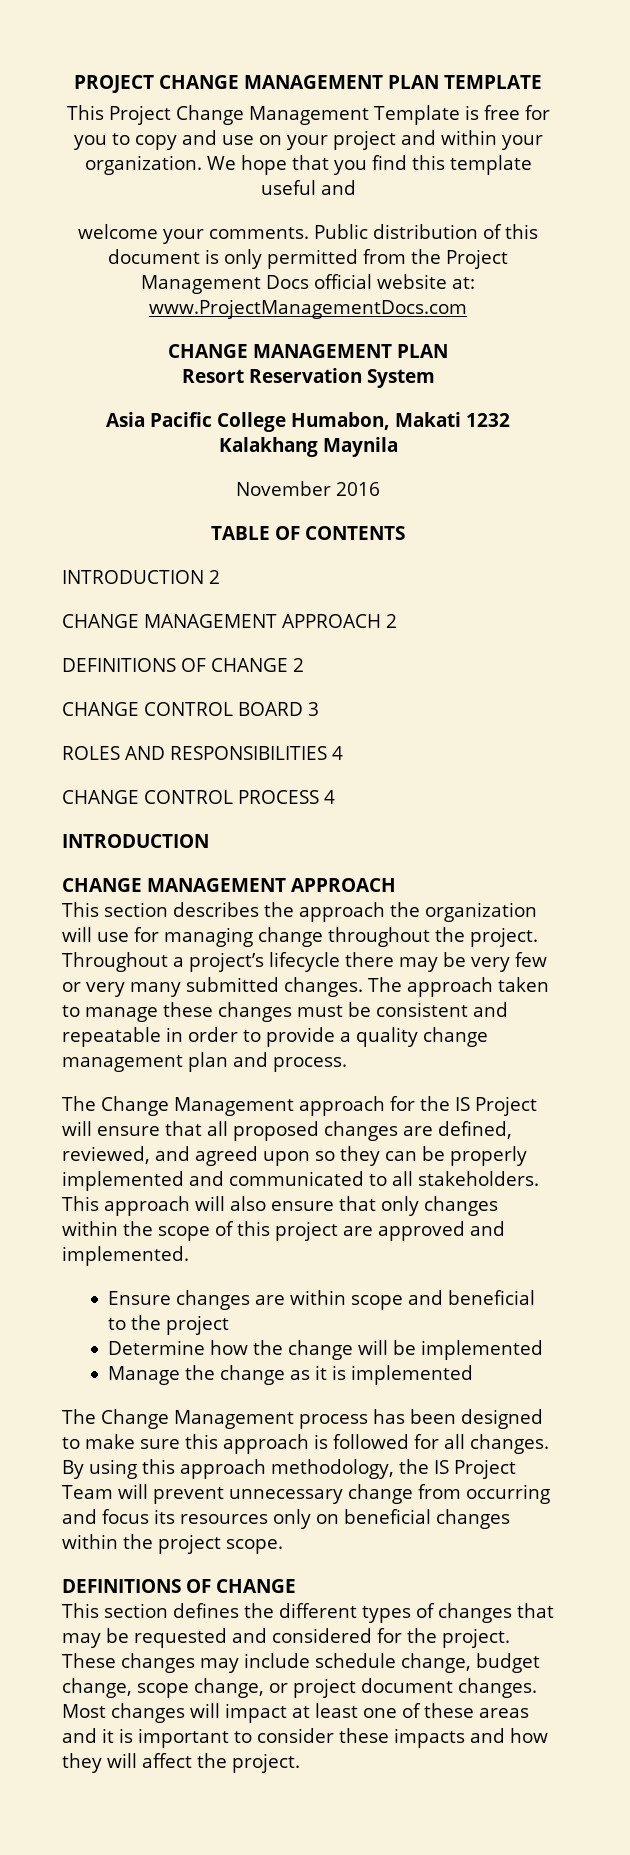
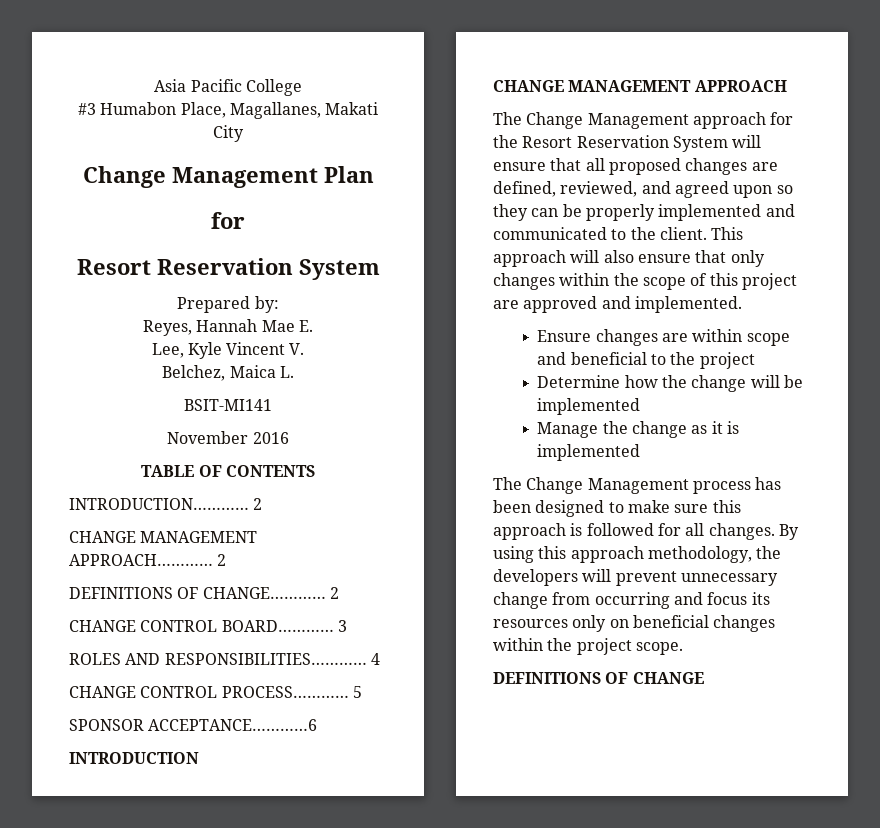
[74,75,543,93] [66,105,550,125] [73,130,543,150] [84,155,532,175] [260,180,356,195] [78,224,538,244] [108,249,508,269] [141,274,475,294] [149,299,468,319] [168,344,448,358] [181,368,435,388] [106,412,510,432] [218,437,398,457] PROJECT CHANGE MANAGEMENT PLAN TEMPLATE // This Project Change Management Template is free for you to copy and use on your project and within your organization. We hope that you find this template useful and // welcome your comments. Public distribution of this document is only permitted from the Project Management Docs official website at: www.ProjectManagementDocs.com // CHANGE MANAGEMENT PLAN // Resort Reservation System // Asia Pacific College Humabon, Makati 1232 Kalakhang Maynila -> [154,79,302,96] [77,102,379,119] [213,125,244,142] [82,166,374,188] [211,212,245,229] [76,258,380,280] [177,296,279,313] [143,319,313,336] [151,342,305,359] [162,365,294,381] [184,399,272,411] Asia Pacific College // #3 Humabon Place, Magallanes, Makati City // Change Management Plan // for // Resort Reservation System // Prepared by: // Reyes, Hannah Mae E. // Lee, Kyle Vincent V. // Belchez, Maica L. // BSIT-MI141
[62,570,204,584] INTRODUCTION -> [69,498,249,510] INTRODUCTION…………
[282,614,381,628] APPROACH -> [69,554,213,566] APPROACH…………
[211,658,288,672] CHANGE -> [202,587,326,599] CHANGE…………
[238,702,303,716] BOARD -> [221,620,334,632] BOARD…………
[170,746,327,760] RESPONSIBILITIES -> [164,653,367,665] RESPONSIBILITIES…………
[238,790,335,804] PROCESS 4 -> [221,686,362,698] [69,719,318,731] PROCESS………… 5 // SPONSOR ACCEPTANCE…………6
[62,902,537,922] [62,927,538,947] [62,952,547,972] [62,977,549,997] [62,1002,508,1022] [62,1027,488,1047] [62,1052,347,1072] // This section describes the approach the organization will use for managing change throughout the project. Throughout a project’s lifecycle there may be very few or very many submitted changes. The approach taken to manage these changes must be consistent and repeatable in order to provide a quality change management plan and process. -> (787, 86) none
[455,1096,537,1116] IS Project -> [522,135,728,152] Resort Reservation System
[392,1171,539,1186] all stakeholders. -> [630,227,707,240] the client.
[433,1459,516,1479] [62,1485,113,1499] IS Project Team -> [493,569,578,586] developers
[62,1603,554,1623] [62,1628,510,1648] [62,1653,540,1673] [62,1678,537,1698] [62,1703,529,1723] [62,1728,548,1748] [62,1753,300,1773] // This section defines the different types of changes that may be requested and considered for the project. These changes may include schedule change, budget change, scope change, or project document changes. Most changes will impact at least one of these areas and it is important to consider these impacts and how they will affect the project. -> (704, 678) none

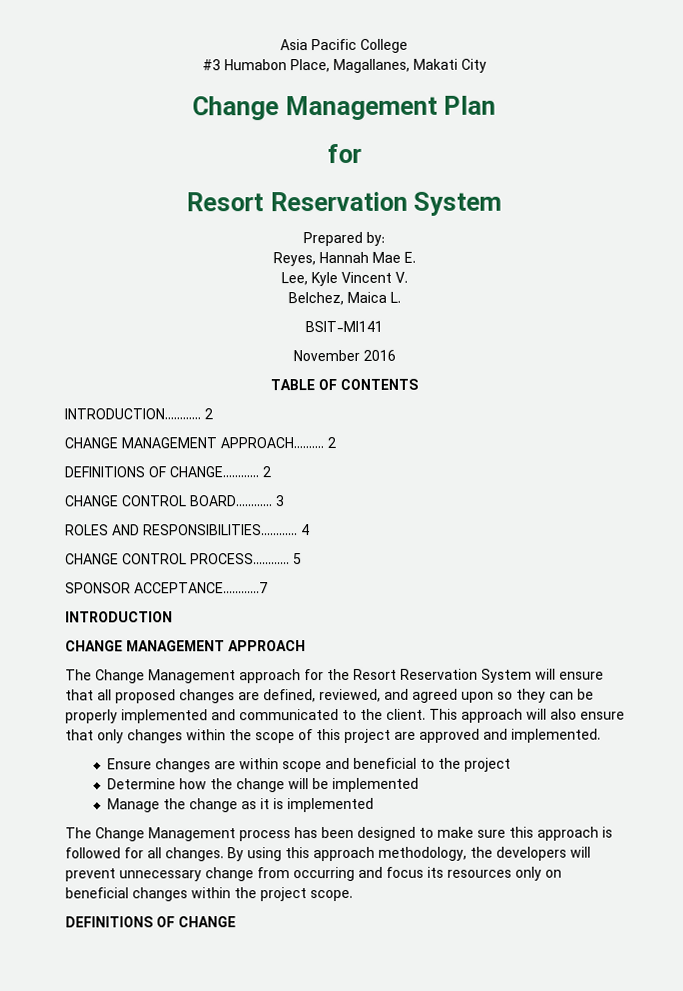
[69,554,213,566] APPROACH………… -> [220,437,324,449] APPROACH…….…
[148,719,318,731] ACCEPTANCE…………6 -> [134,582,268,594] ACCEPTANCE…………7

